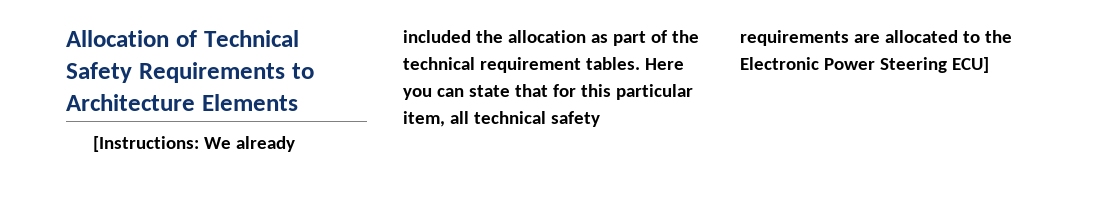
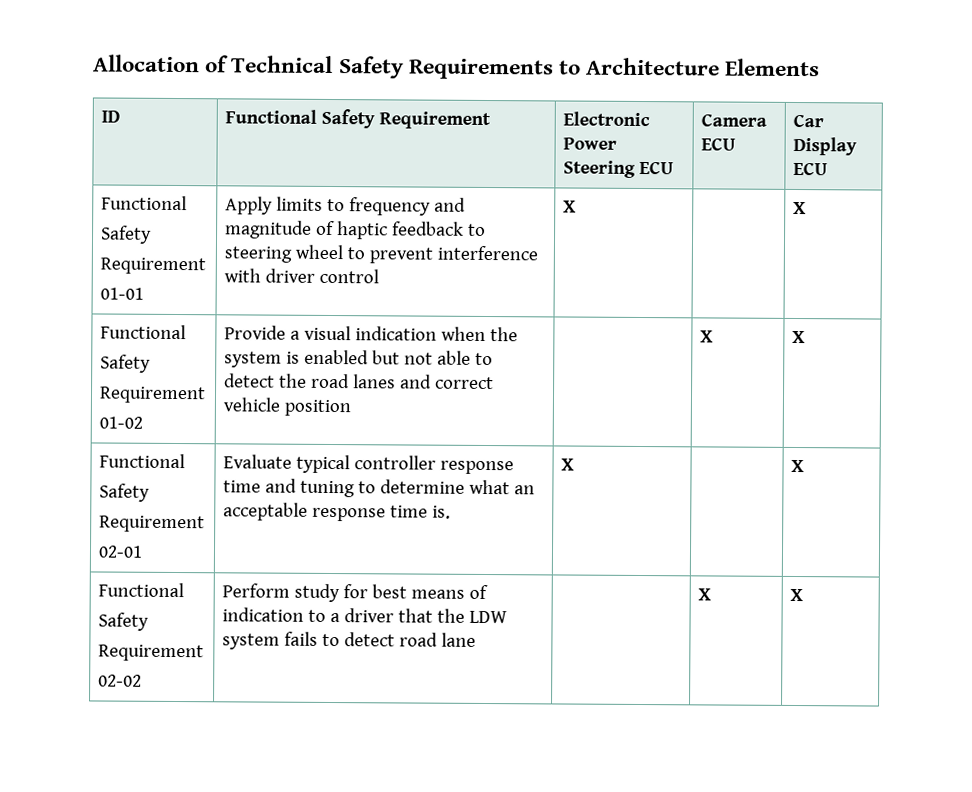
[92,136,295,152] [403,30,699,46] [403,57,684,73] [403,84,693,100] [403,111,600,127] [740,30,1012,46] [740,57,989,73] // [Instructions: We already included the allocation as part of the technical requirement tables. Here you can state that for this particular item, all technical safety requirements are allocated to the Electronic Power Steering ECU] -> [101,110,121,123] [225,108,492,130] [563,111,651,127] [563,137,618,150] [563,160,675,178] [701,113,768,127] [701,137,737,151] [793,113,825,128] [793,136,858,156] [793,161,829,176] [101,195,188,211] [100,225,153,244] [100,257,207,275] [100,287,145,300] [225,196,467,216] [225,220,487,240] [224,244,539,264] [224,268,380,284] [563,200,577,213] [793,201,807,215] [100,324,187,340] [100,354,152,373] [99,386,207,404] [99,416,144,429] [224,325,519,342] [224,349,494,368] [224,373,495,390] [223,397,352,417] [700,330,714,343] [792,330,806,344] [99,453,186,469] [99,483,151,502] [99,515,206,533] [98,545,144,558] [223,454,515,475] [223,478,536,498] [223,502,452,522] [561,458,575,471] [791,459,805,473] [98,582,185,598] [98,612,150,631] [98,644,205,662] [98,674,143,687] [222,583,489,603] [222,607,508,624] [222,631,477,650] [698,588,712,601] [790,588,804,602] // ID | Functional Safety Requirement | Electronic Power Steering ECU | Camera ECU | Car Display ECU // Functional // Safety // Requirement // 01-01 | Apply limits to frequency and magnitude of haptic feedback to steering wheel to prevent interference with driver control | X | | X // Functional // Safety // Requirement // 01-02 | Provide a visual indication when the system is enabled but not able to detect the road lanes and correct vehicle position | | X | X // Functional // Safety // Requirement // 02-01 | Evaluate typical controller response time and tuning to determine what an acceptable response time is. | X | | X // Functional // Safety // Requirement // 02-02 | Perform study for best means of indication to a driver that the LDW system fails to detect road lane | | X | X

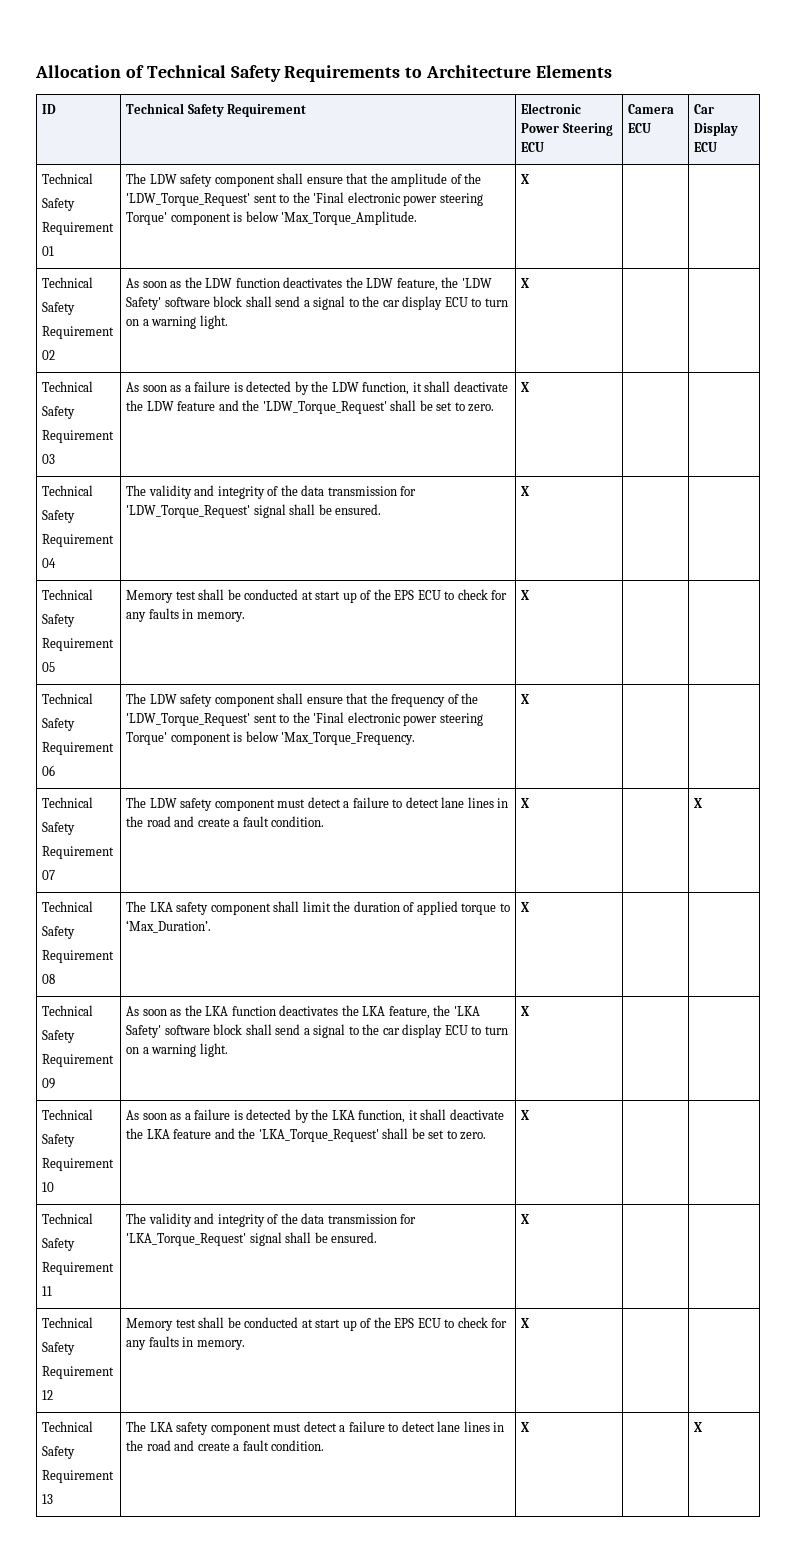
[225,109,318,124] Functional -> [126,103,185,114] Technical
[101,195,188,211] [100,225,153,244] [100,257,207,275] [100,287,145,300] [225,196,467,216] [225,220,487,240] [224,244,539,264] [224,268,380,284] [563,200,577,213] [793,201,807,215] [100,324,187,340] [100,354,152,373] [99,386,207,404] [99,416,144,429] [224,325,519,342] [224,349,494,368] [224,373,495,390] [223,397,352,417] [700,330,714,343] [792,330,806,344] [99,453,186,469] [99,483,151,502] [99,515,206,533] [98,545,144,558] [223,454,515,475] [223,478,536,498] [223,502,452,522] [561,458,575,471] [791,459,805,473] [98,582,185,598] [98,612,150,631] [98,644,205,662] [98,674,143,687] [222,583,489,603] [222,607,508,624] [222,631,477,650] [698,588,712,601] Functional // Safety // Requirement // 01-01 | Apply limits to frequency and magnitude of haptic feedback to steering wheel to prevent interference with driver control | X | | X // Functional // Safety // Requirement // 01-02 | Provide a visual indication when the system is enabled but not able to detect the road lanes and correct vehicle position | | X | X // Functional // Safety // Requirement // 02-01 | Evaluate typical controller response time and tuning to determine what an acceptable response time is. | X | | X // Functional // Safety // Requirement // 02-02 | Perform study for best means of indication to a driver that the LDW system fails to detect road lane | | X -> [42,173,94,184] [42,198,76,211] [42,222,115,235] [42,246,55,256] [126,173,482,187] [126,192,483,206] [126,211,418,225] [521,174,530,184] [42,277,94,288] [42,302,76,315] [42,326,115,339] [42,350,56,360] [126,277,492,291] [126,296,508,310] [126,315,228,329] [521,278,530,288] [42,381,94,392] [42,406,76,419] [42,430,115,443] [42,454,56,464] [126,381,508,395] [126,400,495,414] [521,382,530,392] [42,485,94,496] [42,510,76,523] [42,534,115,547] [42,558,57,568] [126,485,417,499] [126,504,382,518] [521,486,530,496] [42,589,94,600] [42,614,76,627] [42,638,115,651] [42,662,56,672] [126,589,508,603] [126,608,245,622] [521,590,530,600] [42,693,94,704] [42,718,76,731] [42,742,115,755] [42,765,56,776] [126,693,479,707] [126,712,483,726] [126,731,416,745] [521,694,530,704] [42,797,94,808] [42,822,76,835] [42,846,115,859] [42,870,56,880] [126,797,509,811] [126,816,325,827] [521,798,530,808] [694,798,703,808] [42,901,94,912] [42,926,76,939] [42,950,115,963] [42,974,56,984] [126,901,510,915] [126,920,212,933] [521,902,530,912] [42,1005,94,1016] [42,1030,76,1043] [42,1054,115,1067] [42,1078,56,1089] [126,1005,480,1019] [126,1024,508,1038] [126,1043,228,1057] [521,1006,530,1016] [42,1109,94,1120] [42,1134,76,1147] [42,1158,115,1171] [42,1182,55,1192] [126,1109,504,1123] [126,1128,487,1142] [521,1110,530,1120] [42,1213,94,1224] [42,1238,76,1251] [42,1262,115,1275] [42,1286,53,1296] [126,1213,417,1227] [126,1232,378,1246] [521,1214,530,1224] [42,1317,94,1328] [42,1342,76,1355] [42,1366,115,1379] [42,1390,54,1400] [126,1317,508,1331] [126,1336,245,1350] [521,1318,530,1328] [42,1421,94,1432] [42,1446,76,1459] [42,1470,115,1483] [42,1494,54,1504] [126,1421,505,1435] [126,1440,325,1451] [521,1422,530,1432] Technical // Safety // Requirement // 01 | The LDW safety component shall ensure that the amplitude of the 'LDW_Torque_Request' sent to the 'Final electronic power steering Torque' component is below 'Max_Torque_Amplitude. | X | | // Technical // Safety // Requirement // 02 | As soon as the LDW function deactivates the LDW feature, the 'LDW Safety' software block shall send a signal to the car display ECU to turn on a warning light. | X | | // Technical // Safety // Requirement // 03 | As soon as a failure is detected by the LDW function, it shall deactivate the LDW feature and the 'LDW_Torque_Request' shall be set to zero. | X | | // Technical // Safety // Requirement // 04 | The validity and integrity of the data transmission for 'LDW_Torque_Request' signal shall be ensured. | X | | // Technical // Safety // Requirement // 05 | Memory test shall be conducted at start up of the EPS ECU to check for any faults in memory. | X | | // Technical // Safety // Requirement // 06 | The LDW safety component shall ensure that the frequency of the 'LDW_Torque_Request' sent to the 'Final electronic power steering Torque' component is below 'Max_Torque_Frequency. | X | | // Technical // Safety // Requirement // 07 | The LDW safety component must detect a failure to detect lane lines in the road and create a fault condition. | X | | X // Technical // Safety // Requirement // 08 | The LKA safety component shall limit the duration of applied torque to ‘Max_Duration’. | X | | // Technical // Safety // Requirement // 09 | As soon as the LKA function deactivates the LKA feature, the 'LKA Safety' software block shall send a signal to the car display ECU to turn on a warning light. | X | | // Technical // Safety // Requirement // 10 | As soon as a failure is detected by the LKA function, it shall deactivate the LKA feature and the 'LKA_Torque_Request' shall be set to zero. | X | | // Technical // Safety // Requirement // 11 | The validity and integrity of the data transmission for 'LKA_Torque_Request' signal shall be ensured. | X | | // Technical // Safety // Requirement // 12 | Memory test shall be conducted at start up of the EPS ECU to check for any faults in memory. | X | | // Technical // Safety // Requirement // 13 | The LKA safety component must detect a failure to detect lane lines in the road and create a fault condition. | X |

